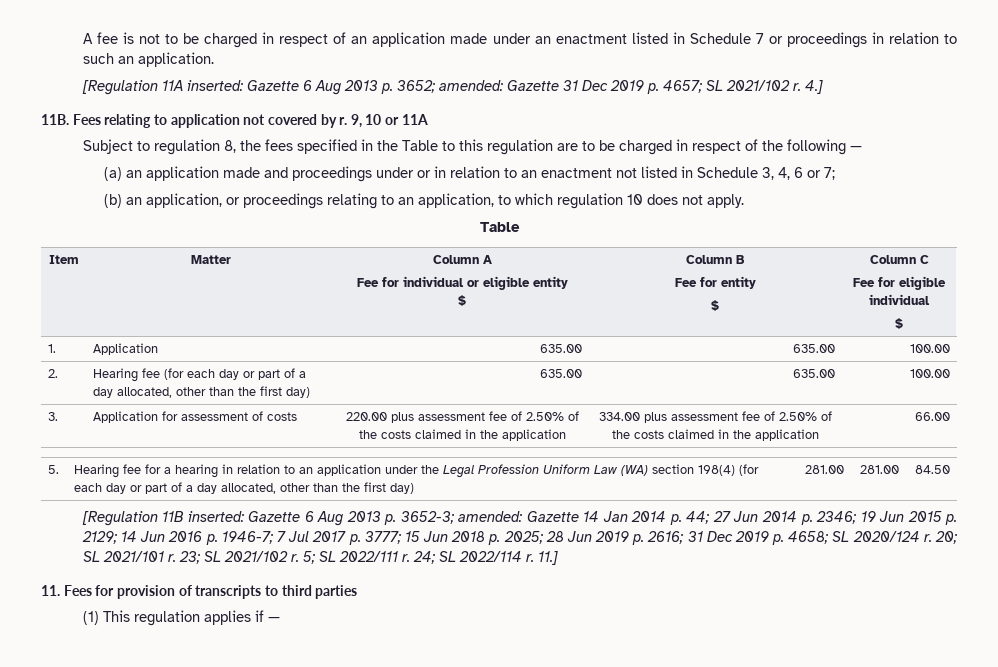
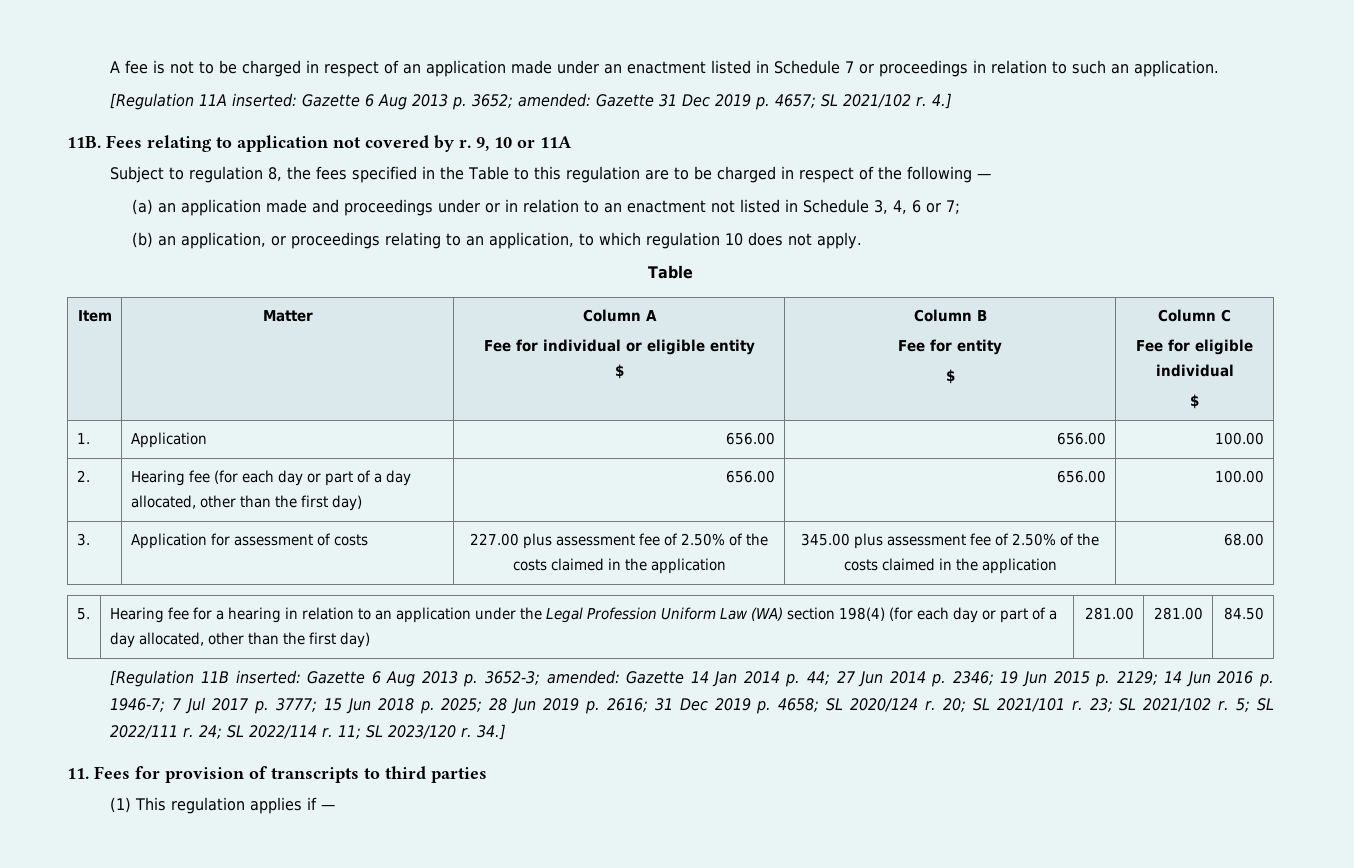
[539,344,582,353] [792,344,835,353] 635.00 | 635.00 -> [726,432,776,445] [1057,432,1107,445] 656.00 | 656.00
[539,369,582,378] [792,369,835,378] 635.00 | 635.00 -> [726,470,776,483] [1057,470,1107,483] 656.00 | 656.00
[345,412,387,421] 220.00 -> [470,533,519,546] 227.00
[598,412,640,421] 334.00 -> [801,533,850,546] 345.00
[914,412,950,421] 66.00 -> [1224,533,1265,546] 68.00
[537,551,558,565] 11.] -> [338,724,507,740] 11; SL 2023/120 r. 34.]

